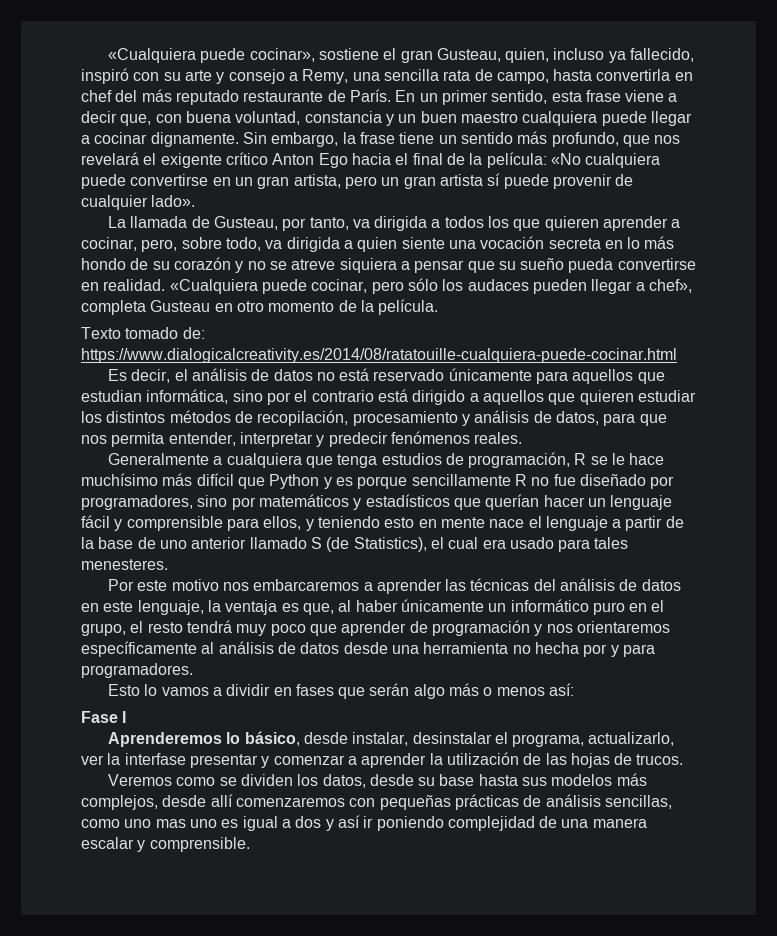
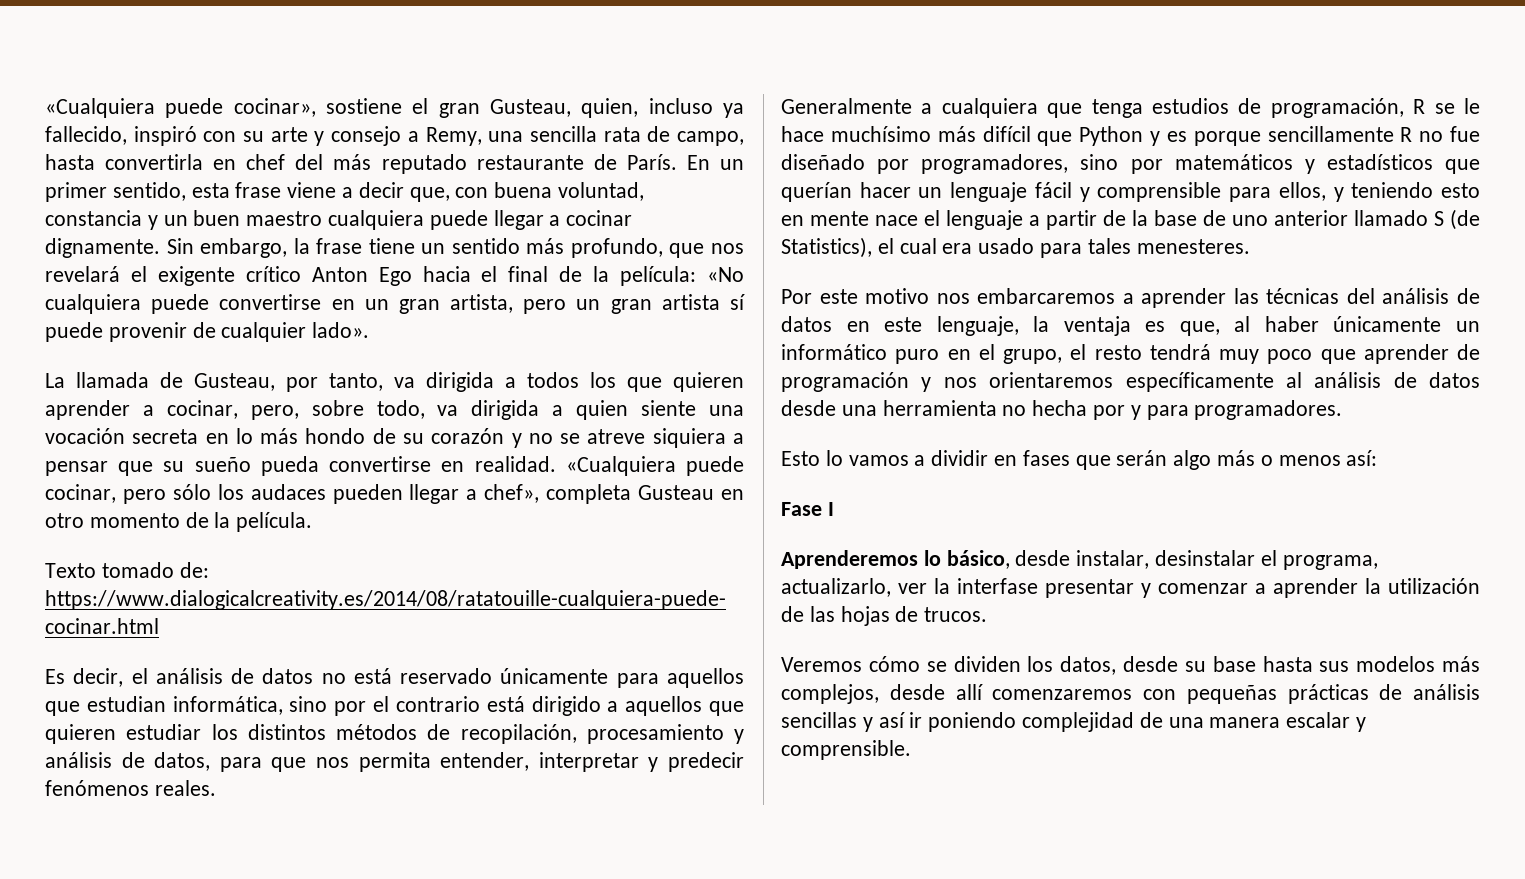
[176,777,216,786] como -> [868,656,920,672] cómo
[604,795,672,809] [81,816,322,831] sencillas, como uno mas uno es igual a dos -> [781,712,857,728] sencillas

